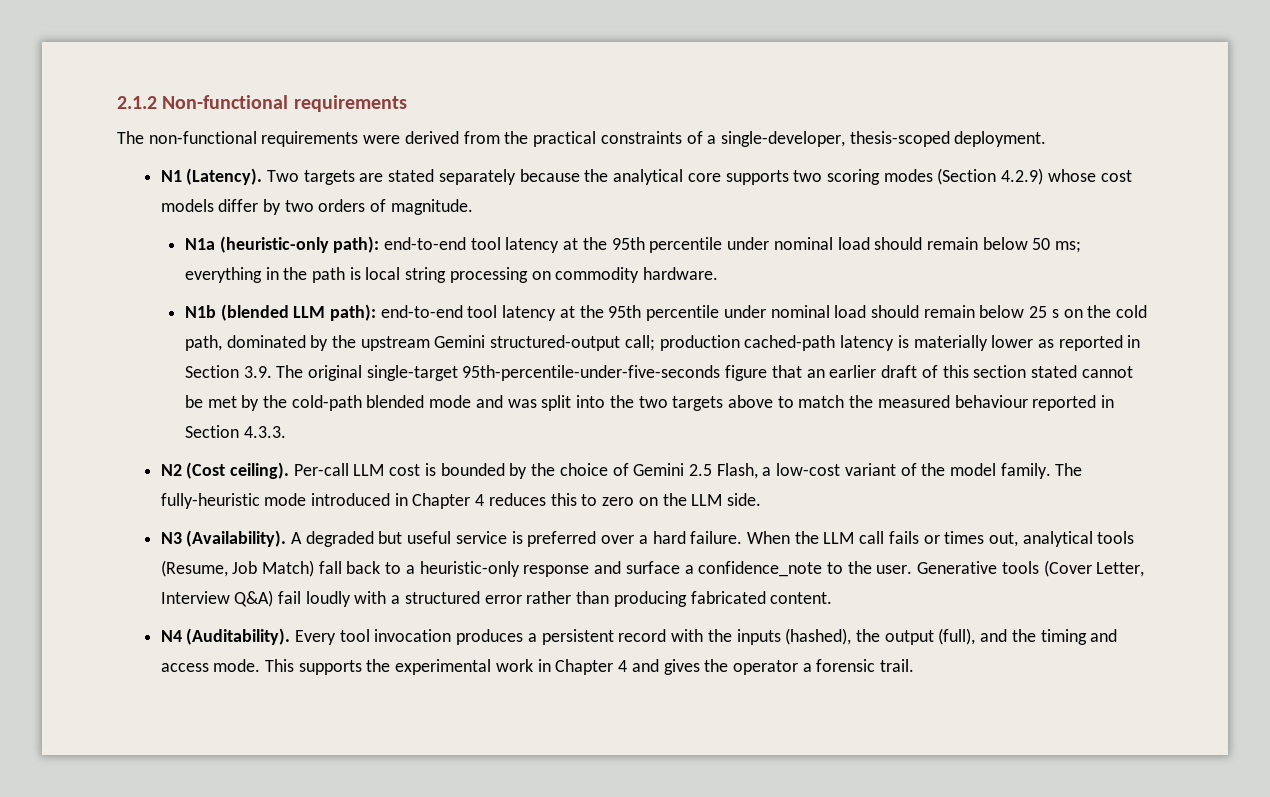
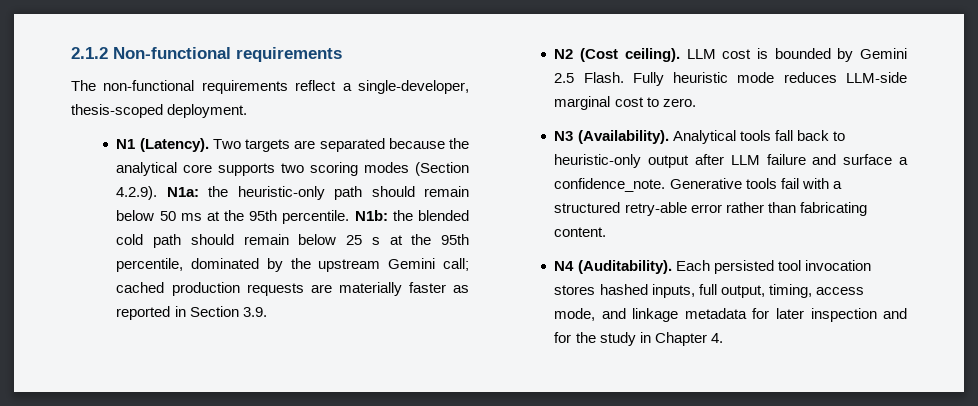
[363,131,703,147] were derived from the practical constraints of -> [295,80,337,91] reflect
[388,169,516,185] stated separately -> [319,138,385,152] separated
[1001,168,1132,185] [160,199,473,215] [184,236,1082,253] [184,267,719,283] [184,304,867,321] 4.2.9) whose cost models differ by two orders of magnitude. // N1a (heuristic-only path): end-to-end tool latency at the 95th percentile under nominal load should remain below 50 ms; everything in the path is local string processing on commodity hardware. // N1b (blended LLM path): end-to-end tool latency at the 95th percentile under nominal load -> [116,186,469,200] [116,210,469,224] [116,234,182,248] 4.2.9). N1a: the heuristic-only path should remain below 50 ms at the 95th percentile. N1b: the blended cold path
[1063,305,1148,318] [184,335,222,351] on the cold path, -> [389,234,469,245] [116,258,184,272] at the 95th percentile,
[490,335,1034,351] structured-output call; production cached-path latency is materially lower -> [442,258,469,271] [116,282,446,296] call; cached production requests are materially faster
[276,365,1133,381] [184,395,1115,411] [184,425,286,438] The original single-target 95th-percentile-under-five-seconds figure that an earlier draft of this section stated cannot be met by the cold-path blended mode and was split into the two targets above to match the measured behaviour reported in Section 4.3.3. -> (267, 312) none
[293,463,349,476] Per-call -> (680, 55) none
[531,463,1083,479] [160,493,761,509] [160,530,1135,547] [160,560,1145,577] [160,590,351,607] the choice of Gemini 2.5 Flash, a low-cost variant of the model family. The fully-heuristic mode introduced in Chapter 4 reduces this to zero on the LLM side. // N3 (Availability). A degraded but useful service is preferred over a hard failure. When the LLM call fails or times out, analytical tools (Resume, Job Match) fall back to a heuristic-only response and surface a confidence_note to the user. Generative tools (Cover Letter, Interview Q&A) fail loudly -> [860,48,907,59] [554,72,907,86] [554,96,696,110] [554,130,845,144] [554,154,908,168] [554,178,799,192] Gemini 2.5 Flash. Fully heuristic mode reduces LLM-side marginal cost to zero. // N3 (Availability). Analytical tools fall back to heuristic-only output after LLM failure and surface a confidence_note. Generative tools fail
(480, 597) none -> [624,202,687,216] retry-able
[613,591,766,607] producing fabricated -> [799,202,867,216] fabricating
[294,628,1118,645] [160,659,915,675] Every tool invocation produces a persistent record with the inputs (hashed), the output (full), and the timing and access mode. This supports the experimental work in Chapter 4 and gives the operator a forensic trail. -> [675,260,871,274] [554,284,864,298] [554,308,907,322] [554,332,723,346] Each persisted tool invocation stores hashed inputs, full output, timing, access mode, and linkage metadata for later inspection and for the study in Chapter 4.

